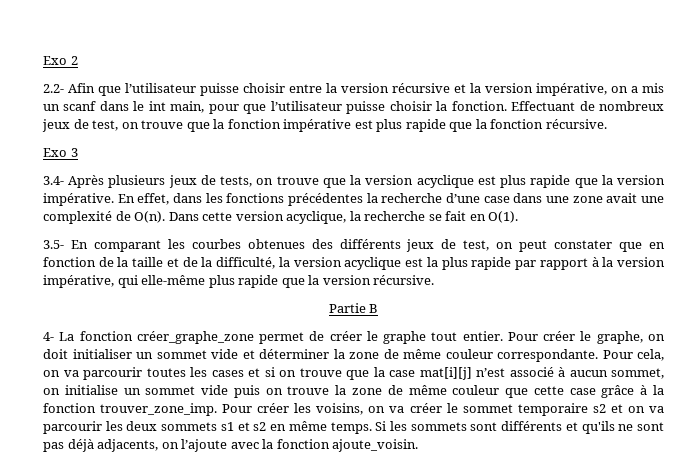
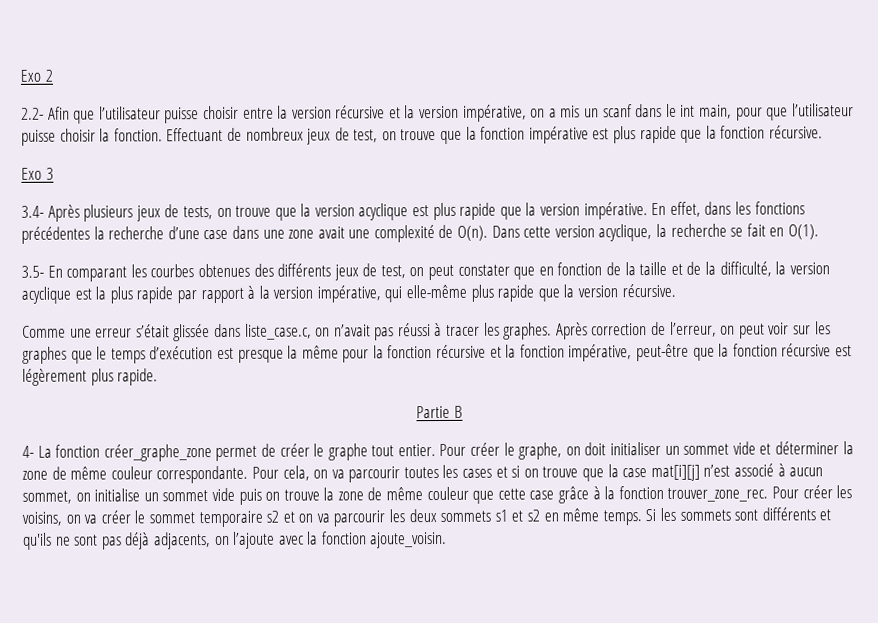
(435, 280) none -> [22,321,831,342] [22,343,852,364] [22,368,159,386] // Comme une erreur s’était glissée dans liste_case.c, on n’avait pas réussi à tracer les graphes. Après correction de l’erreur, on peut voir sur les graphes que le temps d’exécution est presque la même pour la fonction récursive et la fonction impérative, peut-être que la fonction récursive est légèrement plus rapide.
[100,403,218,416] trouver_zone_imp. -> [667,487,769,502] trouver_zone_rec.

